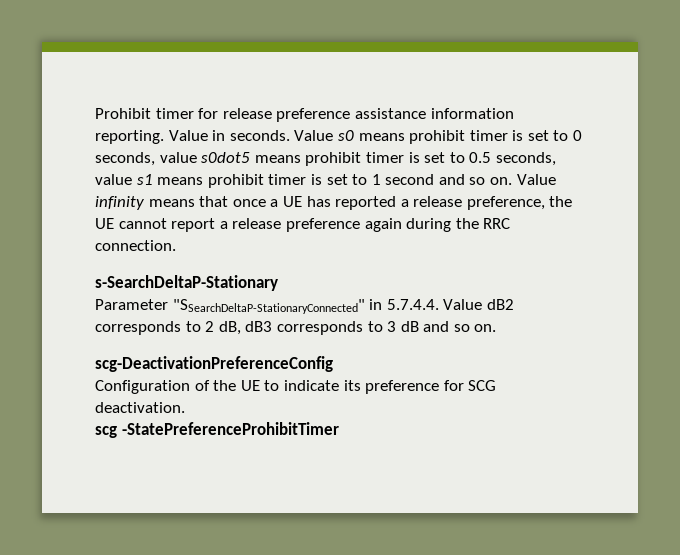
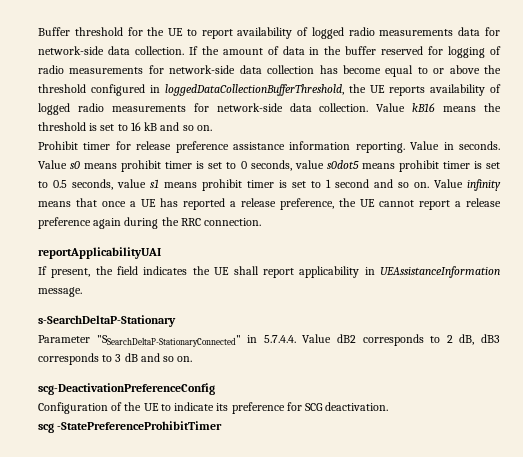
(95, 113) none -> [38,27,501,39] [38,46,502,58] [38,65,502,77] [38,84,501,96] [38,103,501,115] [38,122,212,131] Buffer threshold for the UE to report availability of logged radio measurements data for network-side data collection. If the amount of data in the buffer reserved for logging of radio measurements for network-side data collection has become equal to or above the threshold configured in loggedDataCollectionBufferThreshold, the UE reports availability of logged radio measurements for network-side data collection. Value kB16 means the threshold is set to 16 kB and so on. //
(176, 245) none -> [38,247,161,259] [38,266,501,278] [38,287,82,297] // reportApplicabilityUAI // If present, the field indicates the UE shall report applicability in UEAssistanceInformation message.

